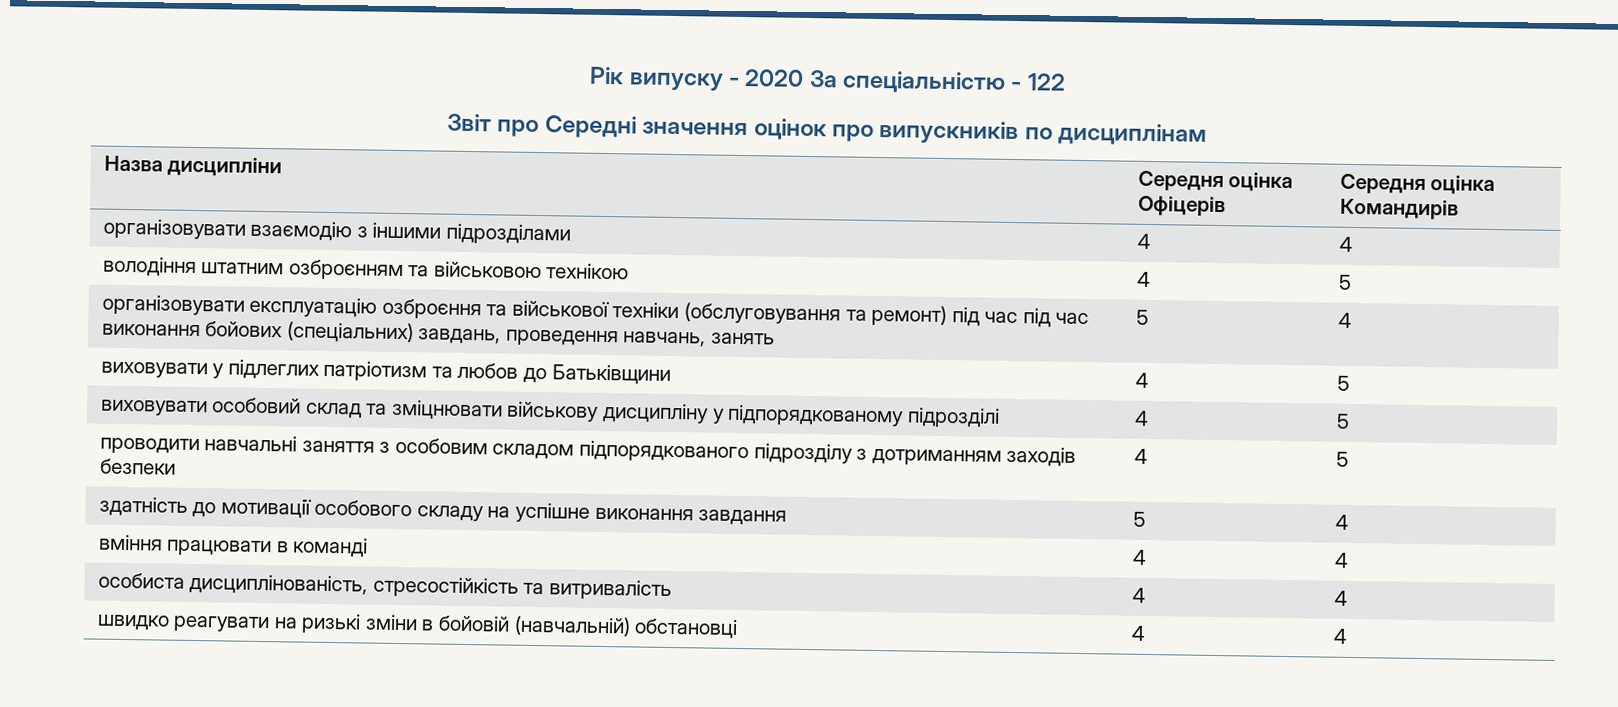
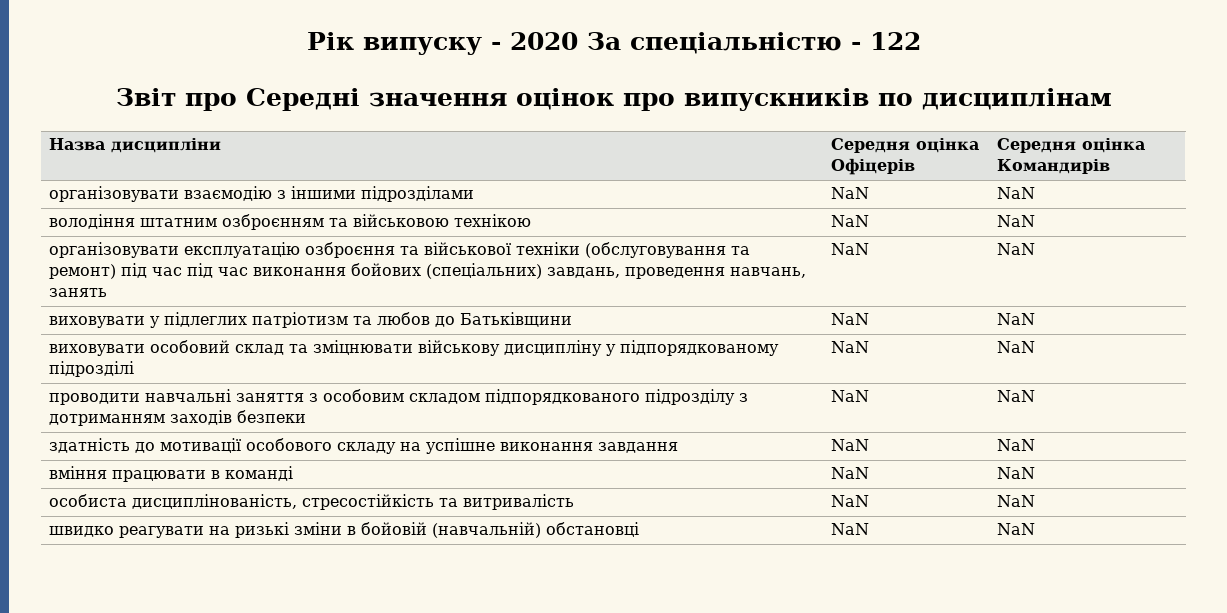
[1136,233,1151,249] [1338,236,1353,252] 4 | 4 -> [831,187,870,199] [997,187,1036,199] NaN | NaN
[1136,271,1151,287] [1337,274,1352,290] 4 | 5 -> [831,215,870,227] [997,215,1036,227] NaN | NaN
[1135,309,1149,325] [1337,312,1352,328] 5 | 4 -> [831,243,870,255] [997,243,1036,255] NaN | NaN
[1134,372,1149,388] [1336,375,1350,391] 4 | 5 -> [831,313,870,325] [997,313,1036,325] NaN | NaN
[1133,410,1149,426] [1335,413,1350,429] 4 | 5 -> [831,341,870,353] [997,341,1036,353] NaN | NaN
[1133,448,1148,464] [1335,451,1349,467] 4 | 5 -> [831,390,870,402] [997,390,1036,402] NaN | NaN
[1132,511,1146,527] [1334,514,1349,530] 5 | 4 -> [831,439,870,451] [997,439,1036,451] NaN | NaN
[1131,549,1147,565] [1333,552,1349,568] 4 | 4 -> [831,467,870,479] [997,467,1036,479] NaN | NaN
[1131,587,1146,603] [1333,590,1348,606] 4 | 4 -> [831,495,870,507] [997,495,1036,507] NaN | NaN
[1130,625,1146,641] [1332,628,1348,644] 4 | 4 -> [831,523,870,535] [997,523,1036,535] NaN | NaN

